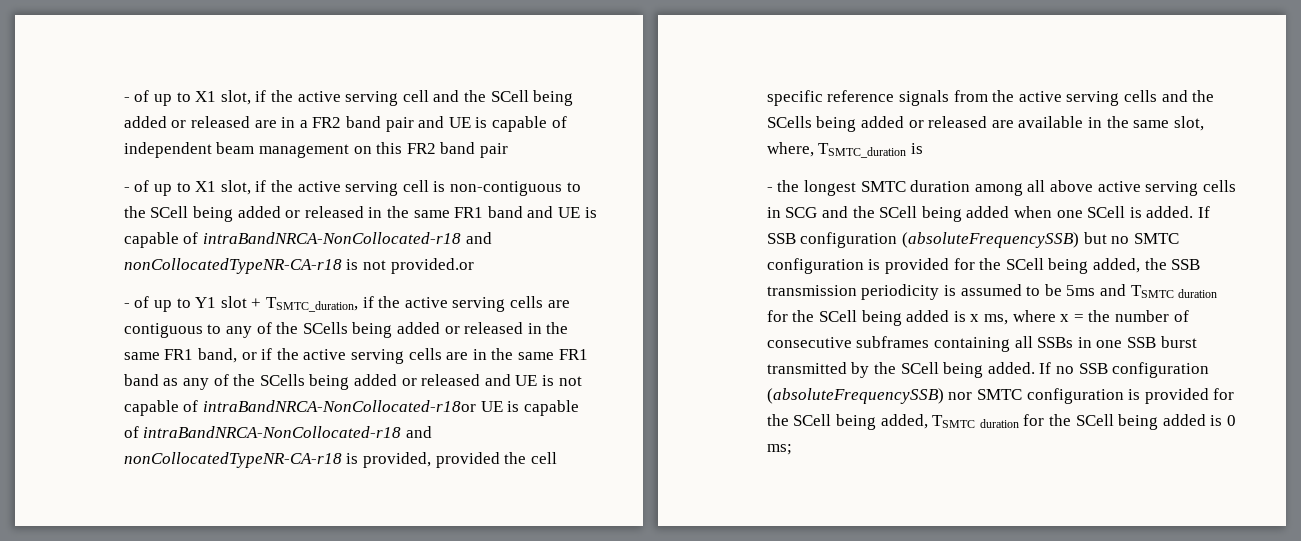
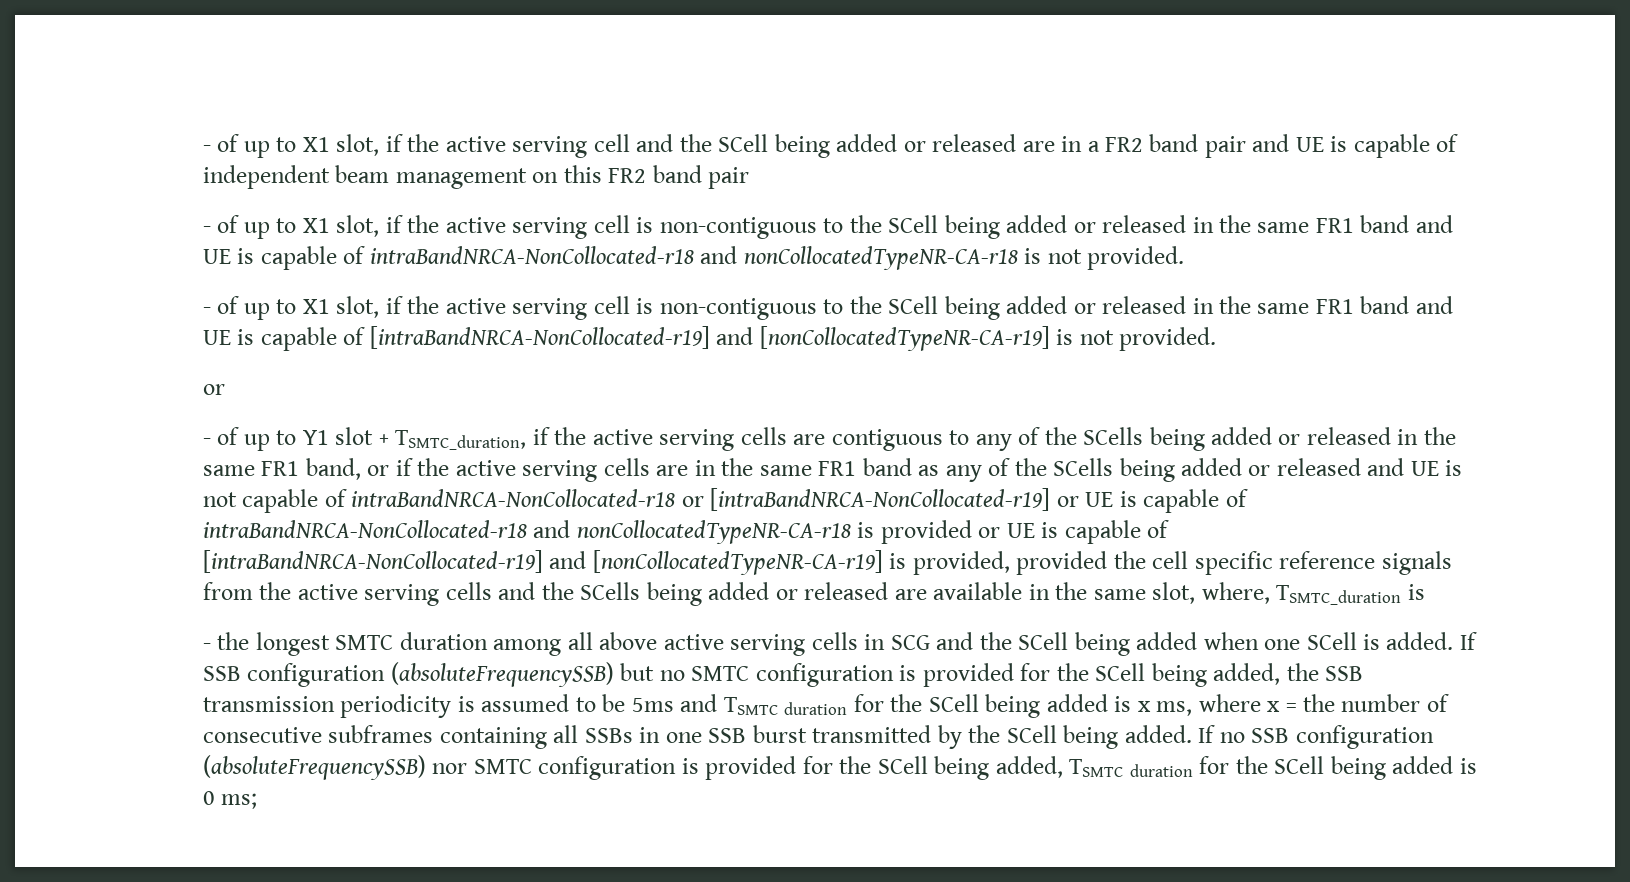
[390,258,474,274] provided.or -> [1087,246,1185,270] [202,296,1453,320] [202,326,1217,351] [202,384,225,395] provided. // - of up to X1 slot, if the active serving cell is non-contiguous to the SCell being added or released in the same FR1 band and UE is capable of [intraBandNRCA-NonCollocated-r19] and [nonCollocatedTypeNR-CA-r19] is not provided. // or
[203,400,579,416] [123,426,433,438] [123,452,359,468] intraBandNRCA-NonCollocated-r18or UE is capable of intraBandNRCA-NonCollocated-r18 and nonCollocatedTypeNR-CA-r18 is -> [351,488,1248,513] [202,520,1170,544] [202,550,907,575] intraBandNRCA-NonCollocated-r18 or [intraBandNRCA-NonCollocated-r19] or UE is capable of intraBandNRCA-NonCollocated-r18 and nonCollocatedTypeNR-CA-r18 is provided or UE is capable of [intraBandNRCA-NonCollocated-r19] and [nonCollocatedTypeNR-CA-r19] is

